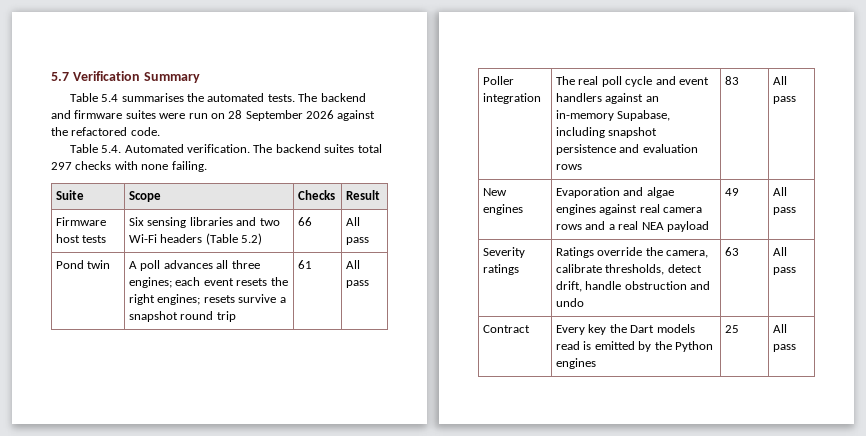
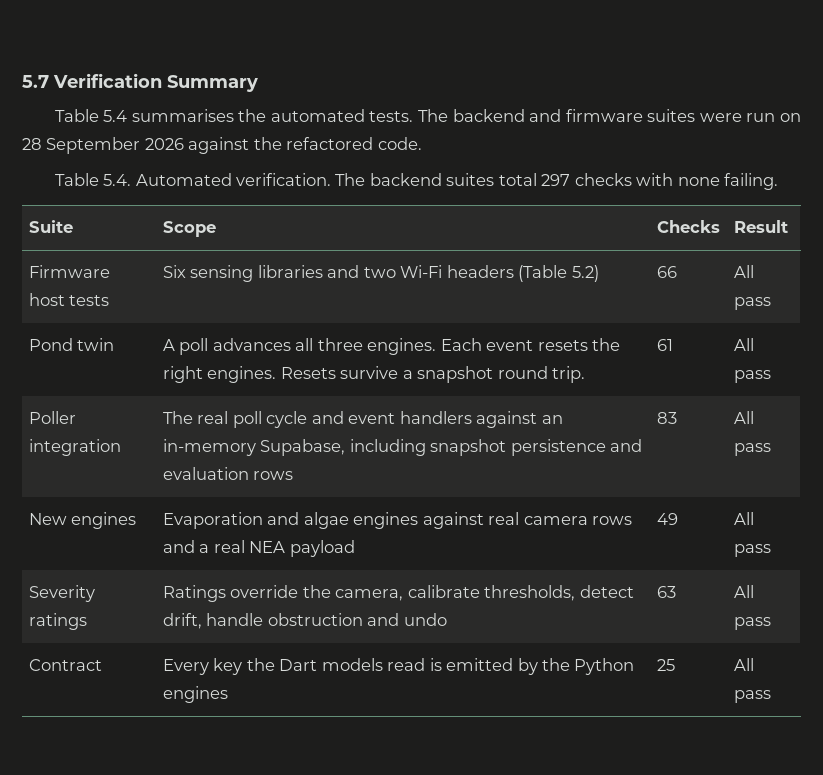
[129,277,201,288] engines; each -> [367,338,482,355] engines. Each
[157,294,235,305] engines; resets -> [207,366,336,383] engines. Resets
[216,311,236,322] trip -> [552,366,586,383] trip.

